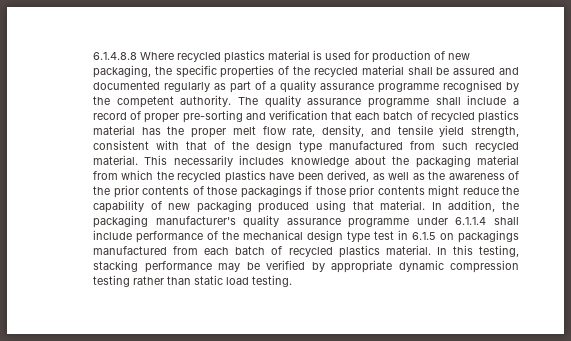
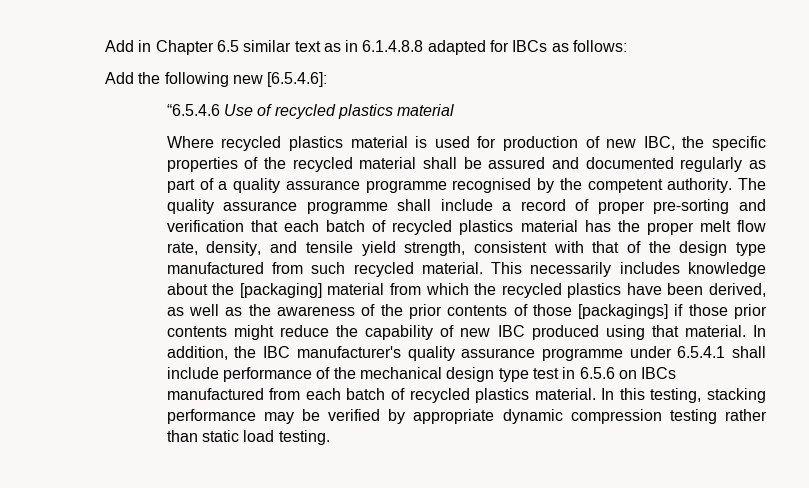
[93,52,138,60] 6.1.4.8.8 -> [104,40,628,55] [104,72,328,87] [166,104,455,119] Add in Chapter 6.5 similar text as in 6.1.4.8.8 adapted for IBCs as follows: // Add the following new [6.5.4.6]: // “6.5.4.6 Use of recycled plastics material //
[93,65,152,78] packaging, -> [643,136,675,150] IBC,
[415,155,471,168] packaging -> [239,283,322,298] [packaging]
[240,185,302,198] packagings -> [578,304,669,319] [packagings]
[196,200,252,213] packaging -> [497,325,525,337] IBC
[93,215,149,228] packaging -> [263,346,291,358] IBC
[455,217,487,225] 6.1.1.4 -> [677,346,726,358] 6.5.4.1
[412,230,519,243] 6.1.5 on packagings -> [579,367,677,379] 6.5.6 on IBCs

